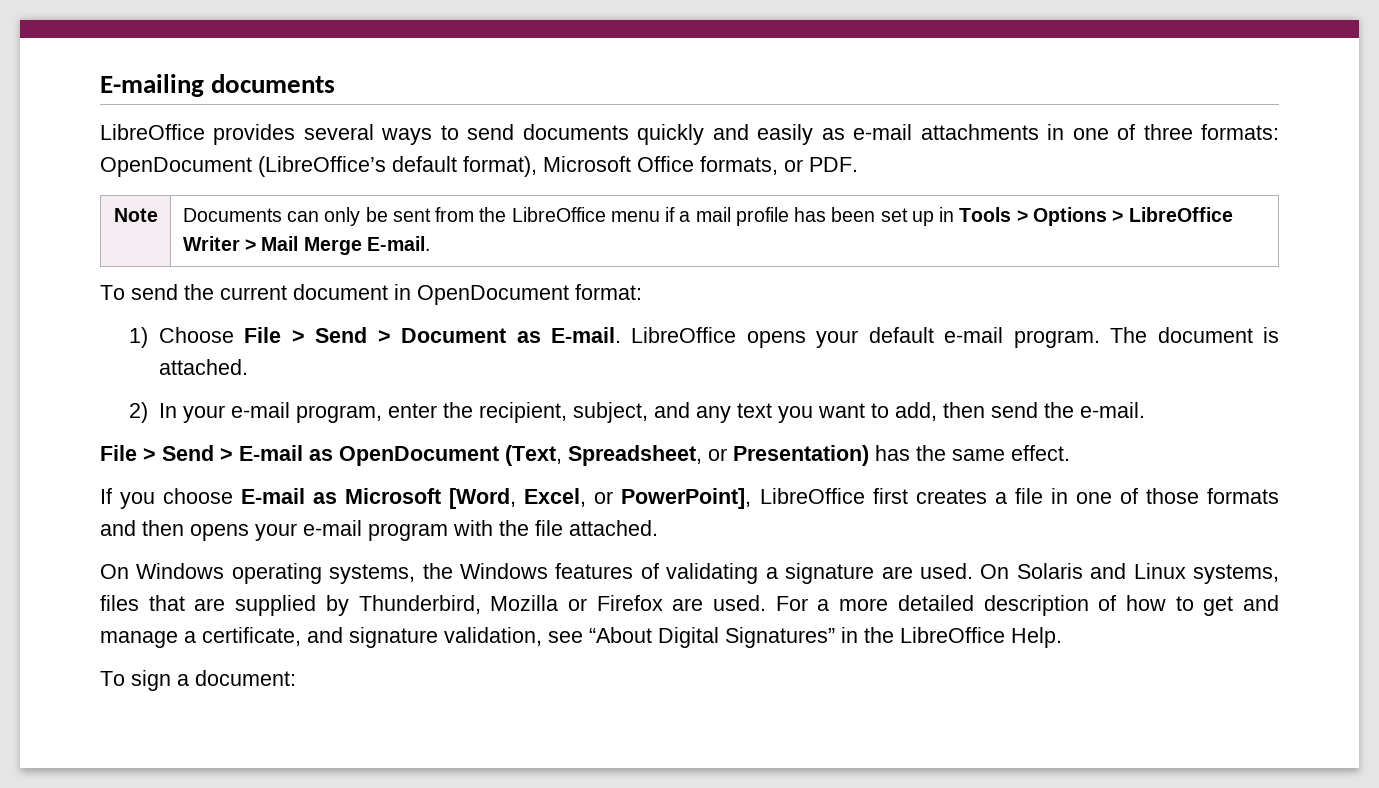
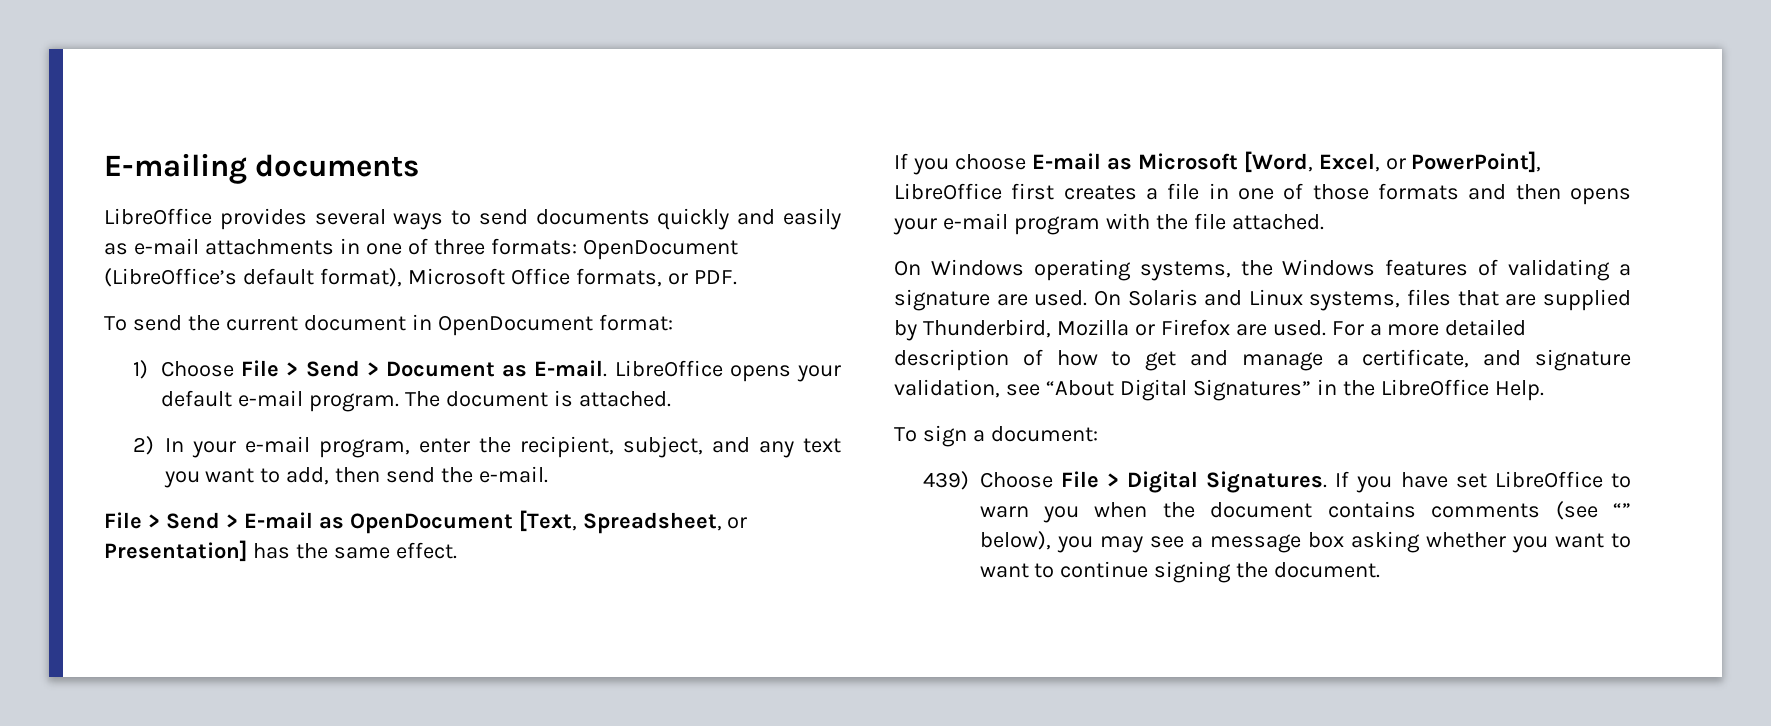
[113,208,158,222] [182,207,1233,226] [182,236,430,255] // Note | Documents can only be sent from the LibreOffice menu if a mail profile has been set up in Tools > Options > LibreOffice Writer > Mail Merge E-mail. -> (737, 277) none
[505,445,562,466] (Text, -> [518,510,577,532] [Text,
[733,445,869,466] Presentation) -> [104,540,247,562] Presentation]
(296, 678) none -> [922,471,1631,493] [979,501,1631,523] [979,531,1631,553] [979,561,1381,583] // 439) Choose File > Digital Signatures. If you have set LibreOffice to warn you when the document contains comments (see “” below), you may see a message box asking whether you want to want to continue signing the document.

